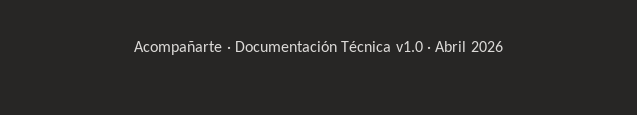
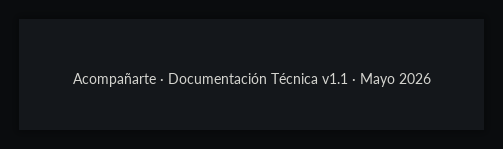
[395,41,467,52] v1.0 · Abril -> [321,73,395,87] v1.1 · Mayo

